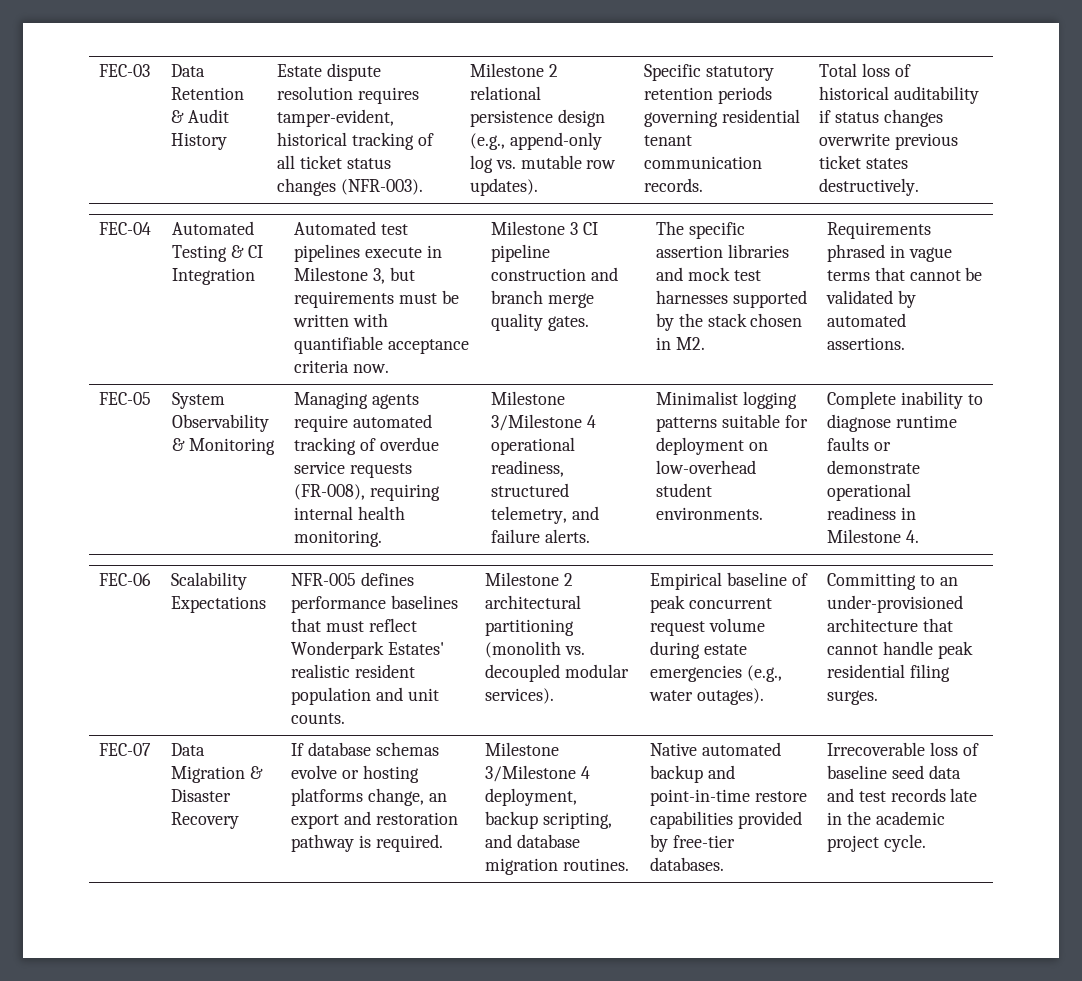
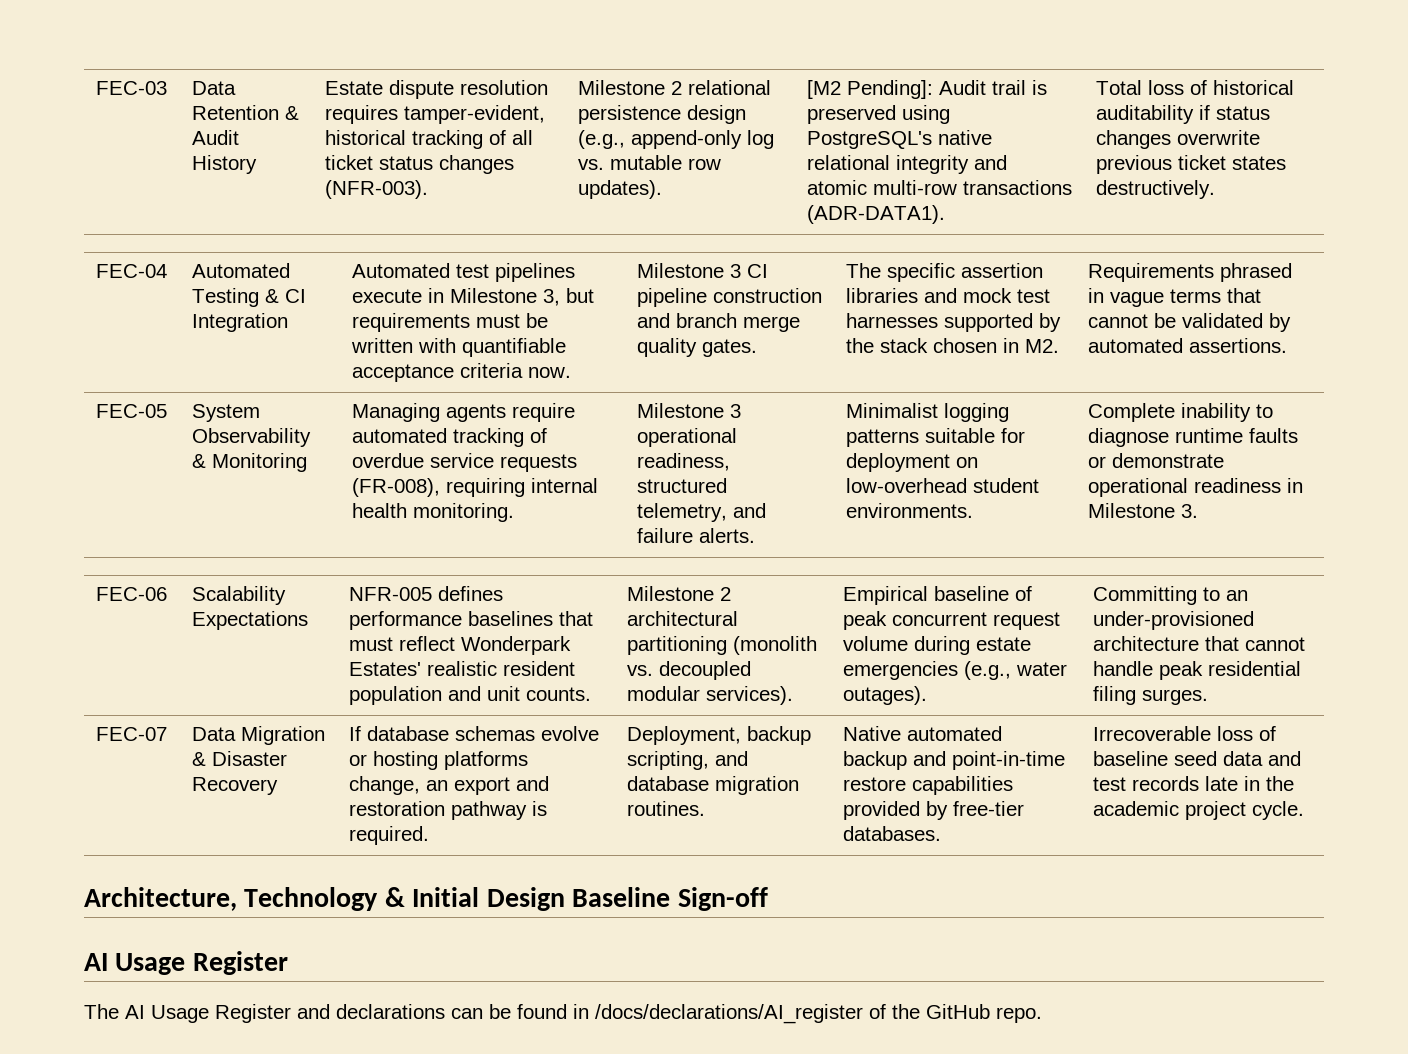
[644,64,774,81] [644,86,772,104] [644,109,800,127] [644,135,693,146] [644,156,763,169] [644,178,704,192] Specific statutory retention periods governing residential tenant communication records. -> [807,80,1048,99] [807,105,951,124] [807,130,993,149] [807,155,1008,174] [807,180,1073,195] [807,205,946,224] [M2 Pending]: Audit trail is preserved using PostgreSQL's native relational integrity and atomic multi-row transactions (ADR-DATA1).
[491,414,596,431] 3/Milestone 4 -> [730,404,742,418] 3
[905,530,919,543] 4. -> [1181,504,1199,518] 3.
[485,742,560,756] [485,765,590,782] [485,788,578,806] Milestone 3/Milestone 4 deployment, -> [627,726,742,745] Deployment,
(926, 843) none -> [84,887,768,911] [84,951,288,975] [84,1004,1042,1024] // Architecture, Technology & Initial Design Baseline Sign-off // AI Usage Register // The AI Usage Register and declarations can be found in /docs/declarations/AI_register of the GitHub repo.

